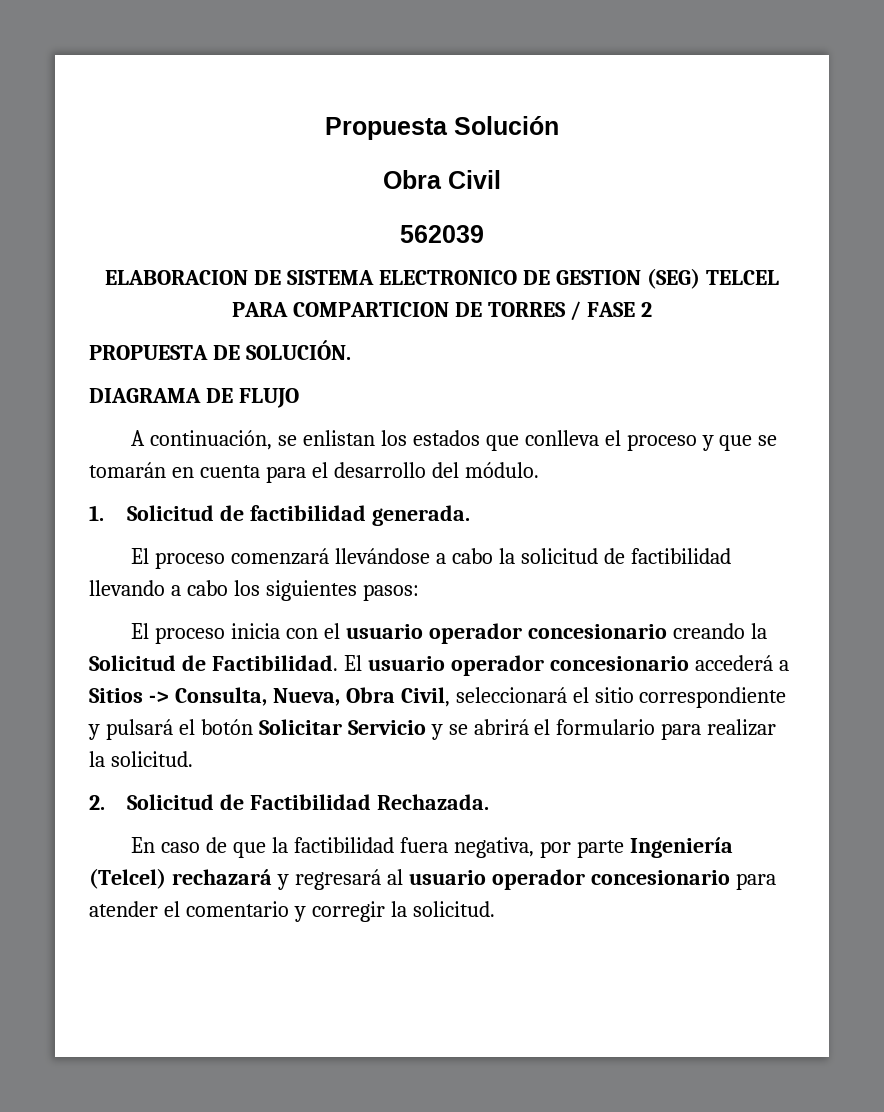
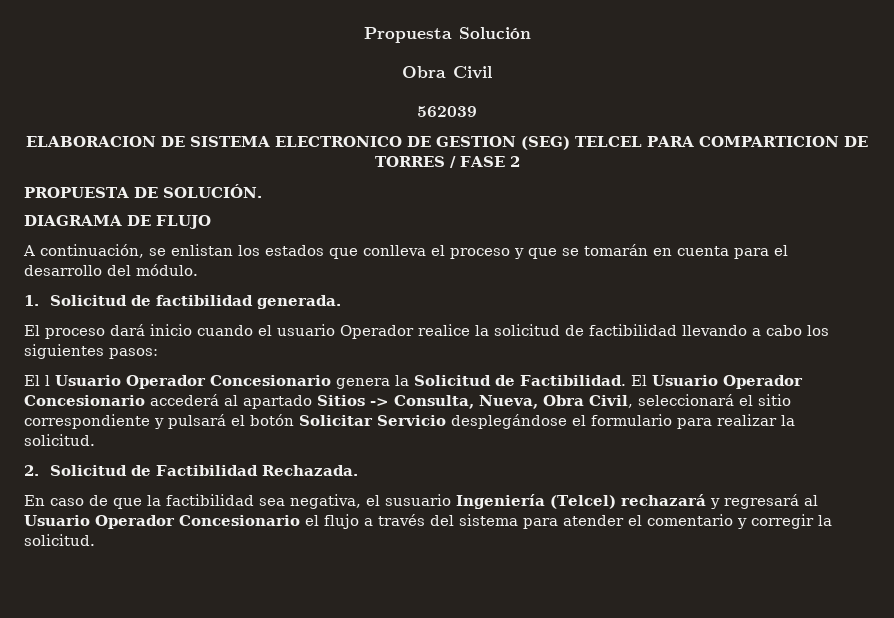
[231,548,493,565] comenzará llevándose a cabo -> [110,324,470,339] dará inicio cuando el usuario Operador realice
[155,623,745,644] proceso inicia con el usuario operador concesionario creando -> [45,375,390,389] l Usuario Operador Concesionario genera
[367,655,789,676] usuario operador concesionario accederá a -> [652,375,803,389] [24,394,312,409] Usuario Operador Concesionario accederá al apartado
[430,719,529,740] y se abrirá -> [451,414,567,429] desplegándose
[399,837,624,858] fuera negativa, por parte -> [259,494,451,509] sea negativa, el susuario
[408,869,730,890] usuario operador concesionario -> [24,514,518,529] Usuario Operador Concesionario el flujo a través del sistema

